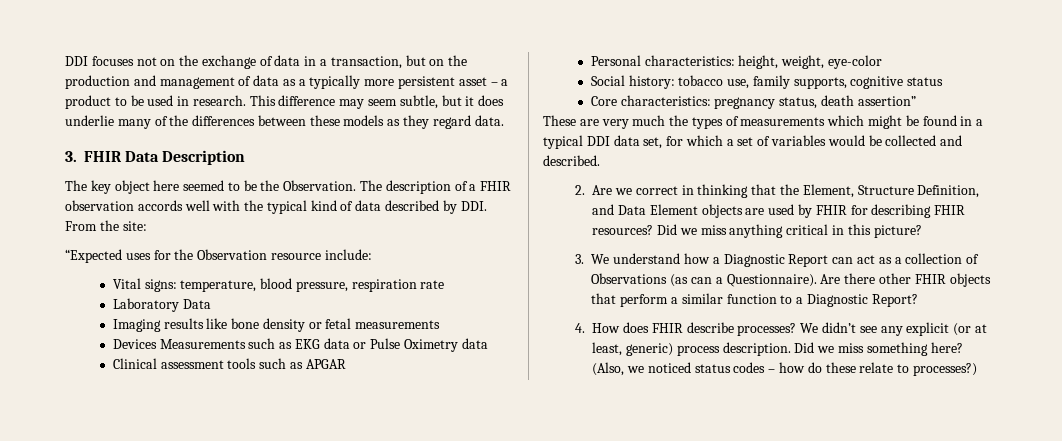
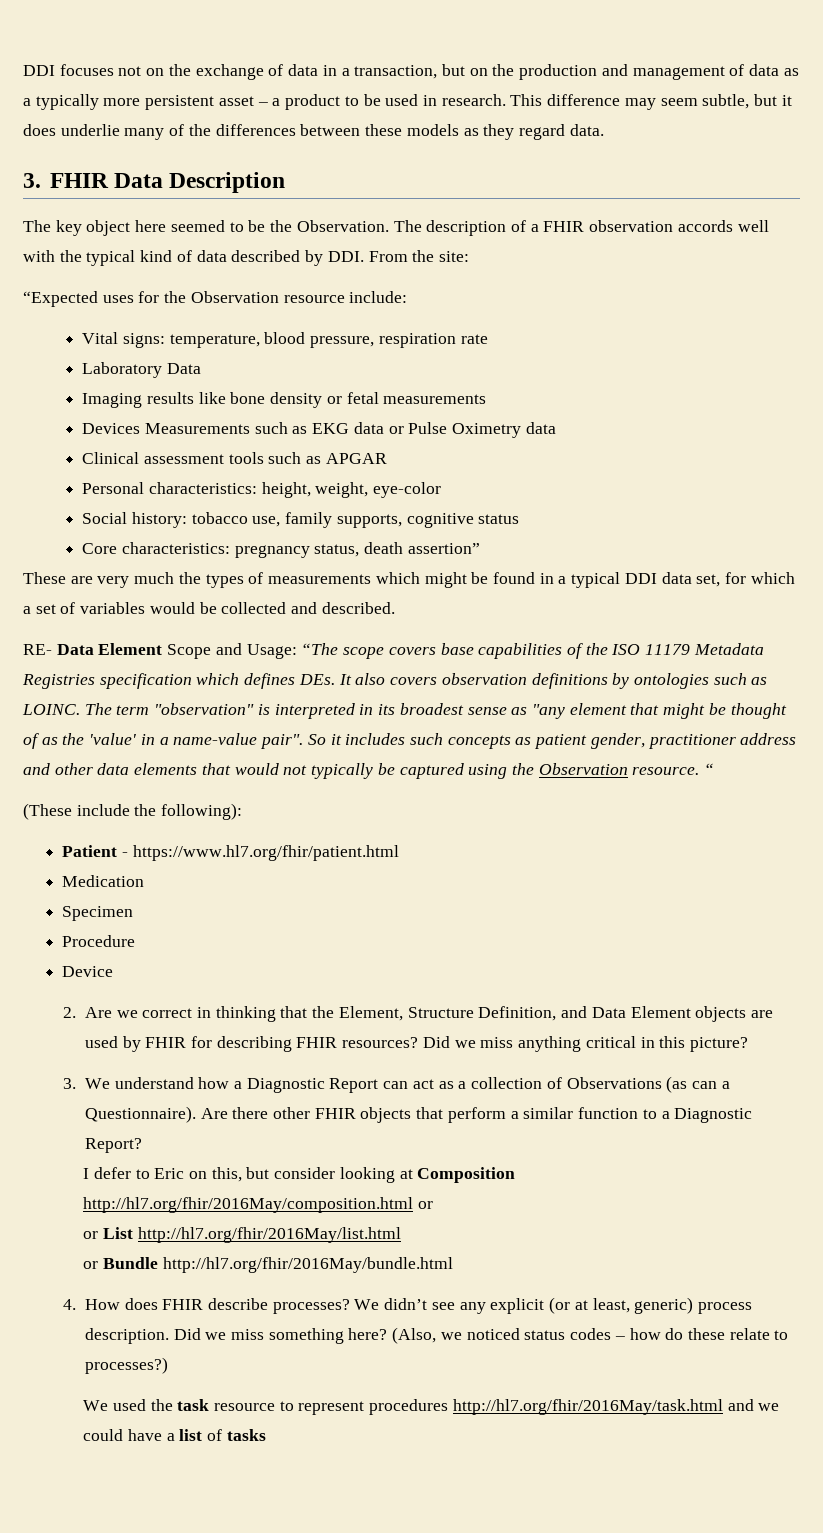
(600, 160) none -> [23,643,764,659] [22,673,768,689] [22,703,787,719] [23,733,797,749] [23,763,715,779] [23,803,243,820] [62,845,399,861] [62,875,145,887] [62,906,134,921] [62,935,136,947] [62,966,114,977] // RE- Data Element Scope and Usage: “The scope covers base capabilities of the ISO 11179 Metadata Registries specification which defines DEs. It also covers observation definitions by ontologies such as LOINC. The term "observation" is interpreted in its broadest sense as "any element that might be thought of as the 'value' in a name-value pair". So it includes such concepts as patient gender, practitioner address and other data elements that would not typically be captured using the Observation resource. “ // (These include the following): // Patient - https://www.hl7.org/fhir/patient.html // Medication // Specimen // Procedure // Device
(918, 300) none -> [83,1167,516,1183] [83,1197,433,1213] [83,1227,401,1243] [83,1257,453,1273] // I defer to Eric on this, but consider looking at Composition http://hl7.org/fhir/2016May/composition.html or // or List http://hl7.org/fhir/2016May/list.html // or Bundle http://hl7.org/fhir/2016May/bundle.html
(977, 369) none -> [83,1399,780,1415] [83,1429,266,1441] // We used the task resource to represent procedures http://hl7.org/fhir/2016May/task.html and we could have a list of tasks

